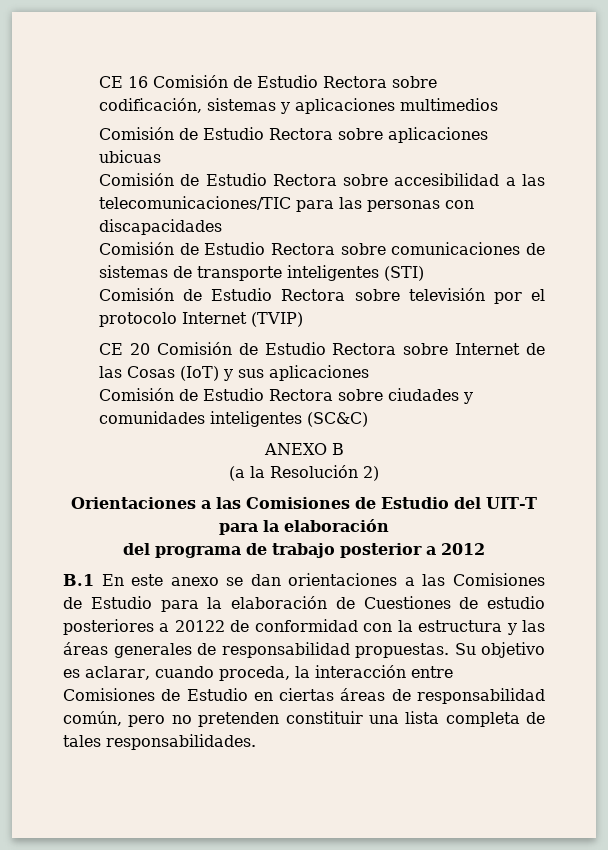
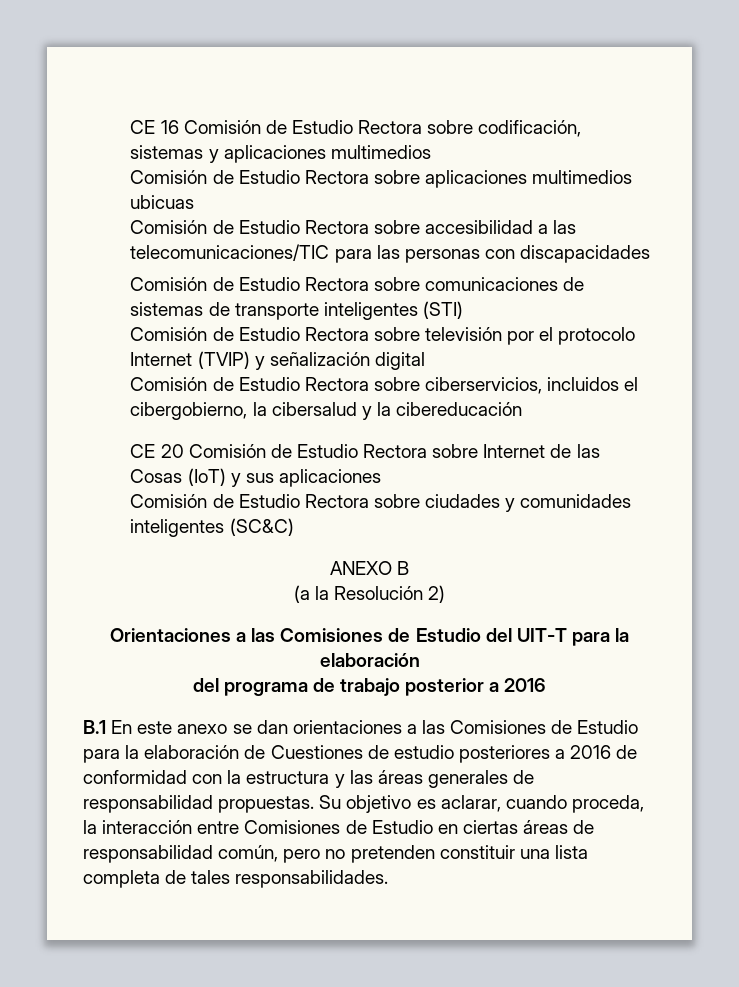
(489, 135) none -> [532,170,633,184] multimedios
(304, 319) none -> [254,352,425,370] [130,377,639,394] [130,402,523,420] y señalización digital // Comisión de Estudio Rectora sobre ciberservicios, incluidos el cibergobierno, la cibersalud y la cibereducación
[441,543,485,555] 2012 -> [504,678,547,692] 2016
[174,620,225,632] 20122 -> [570,745,612,759] 2016

